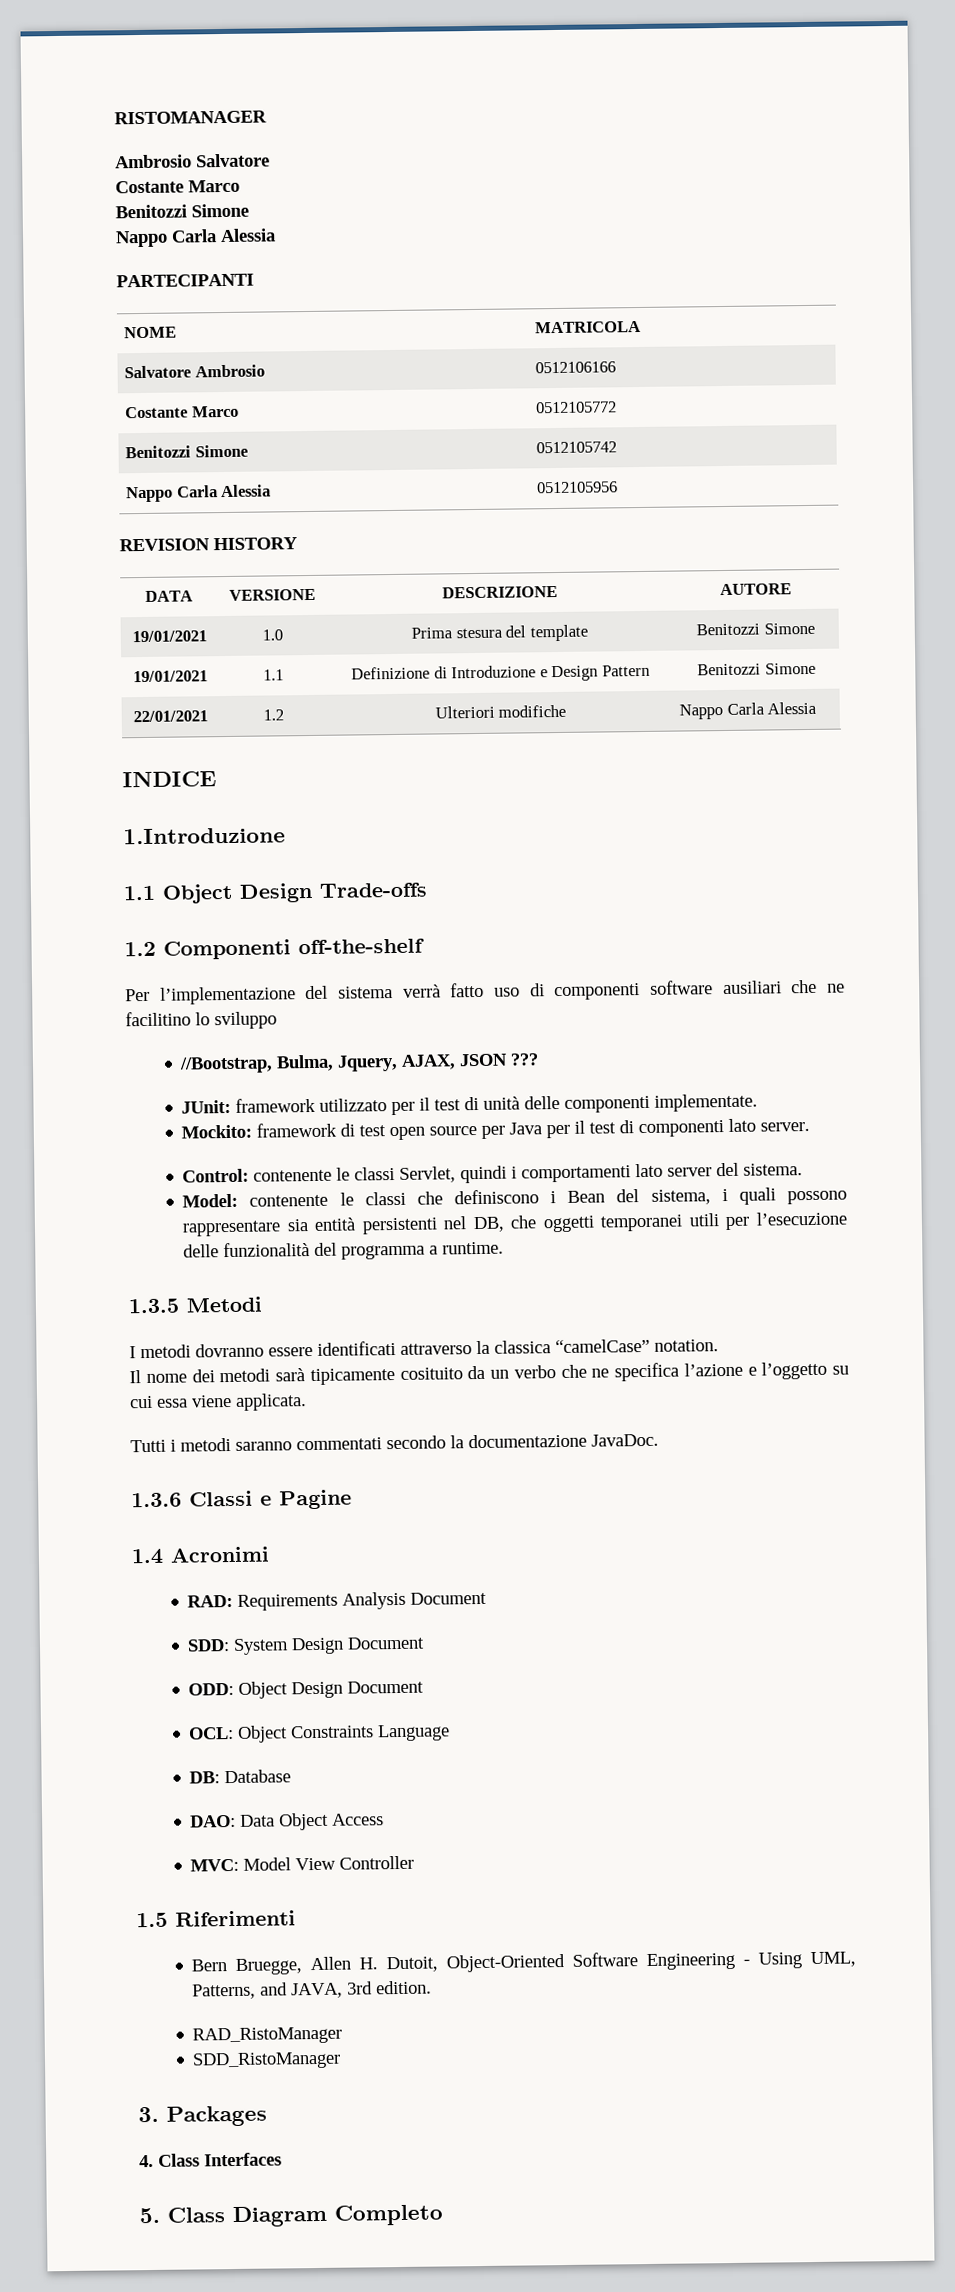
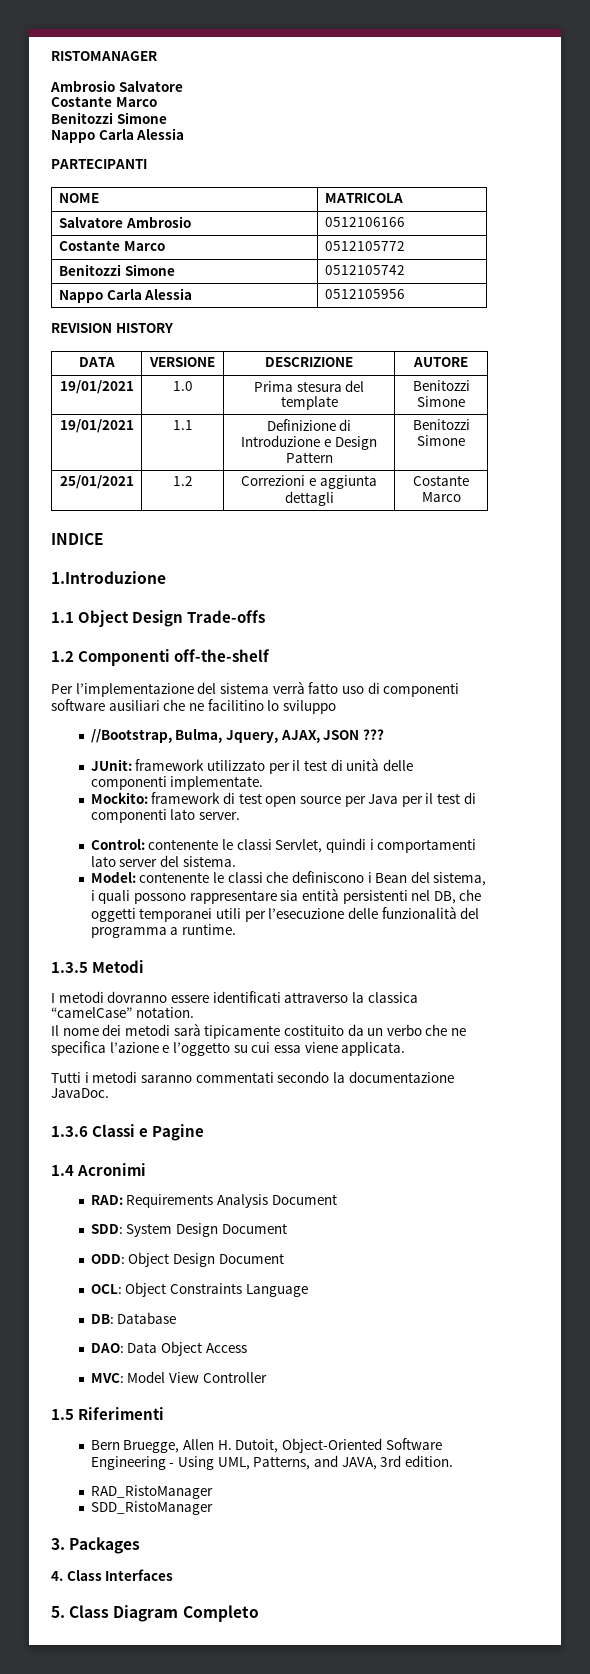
[132,710,208,723] 22/01/2021 -> [59,475,134,489] 25/01/2021
[434,704,567,719] [679,701,818,720] Ulteriori modifiche | Nappo Carla Alessia -> [241,475,377,489] [284,491,334,506] [413,475,469,486] [421,492,461,502] Correzioni e aggiunta dettagli | Costante Marco
[399,1367,463,1380] cosituito -> [283,1025,344,1036] costituito

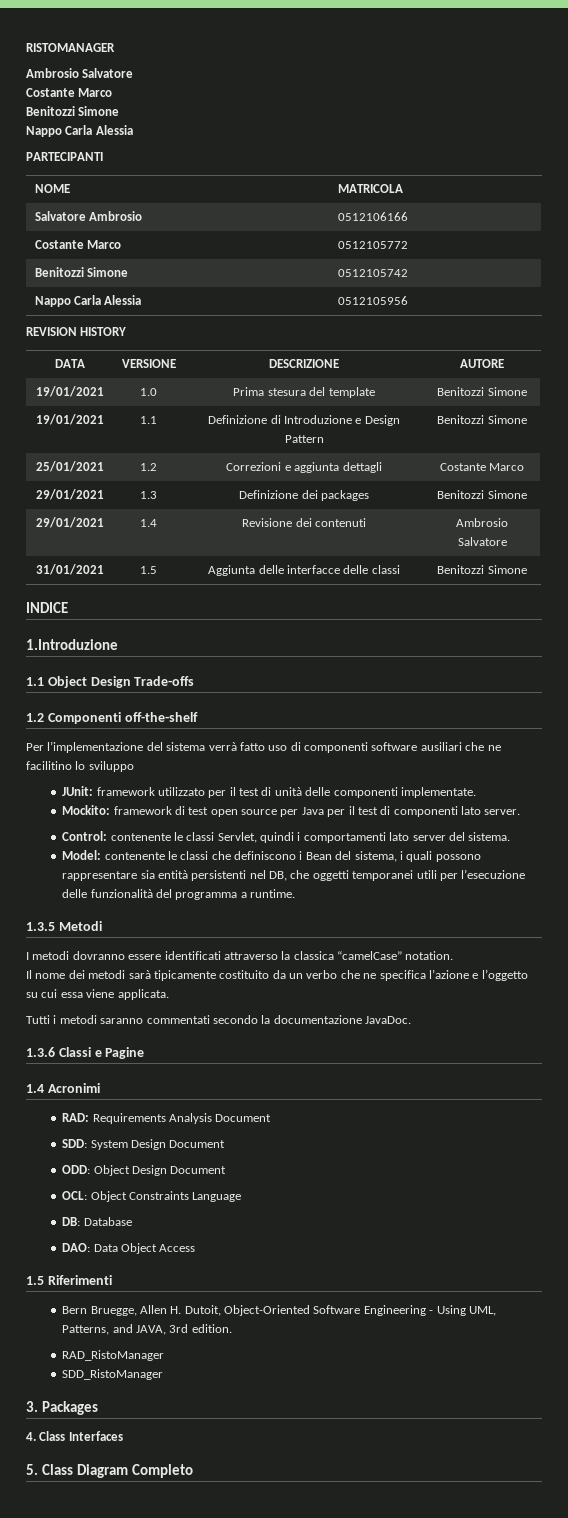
(461, 497) none -> [35,489,104,500] [140,491,157,499] [239,490,369,501] [437,490,527,499] [35,517,104,528] [140,519,157,527] [242,518,366,527] [456,518,508,527] [457,537,507,546] [35,564,104,575] [140,566,157,574] [208,565,400,576] [437,565,527,574] // 29/01/2021 | 1.3 | Definizione dei packages | Benitozzi Simone // 29/01/2021 | 1.4 | Revisione dei contenuti | Ambrosio Salvatore // 31/01/2021 | 1.5 | Aggiunta delle interfacce delle classi | Benitozzi Simone
[90,729,384,743] // //Bootstrap, Bulma, Jquery, AJAX, JSON ??? -> (134, 766) none
[90,1371,267,1383] // MVC: Model View Controller -> (196, 1248) none

